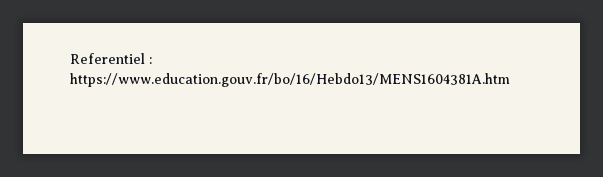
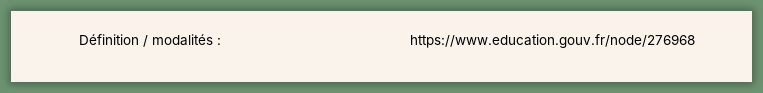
[70,53,152,64] [70,73,510,87] Referentiel : https://www.education.gouv.fr/bo/16/Hebdo13/MENS1604381A.htm -> [79,34,695,48] Définition / modalités : https://www.education.gouv.fr/node/276968

